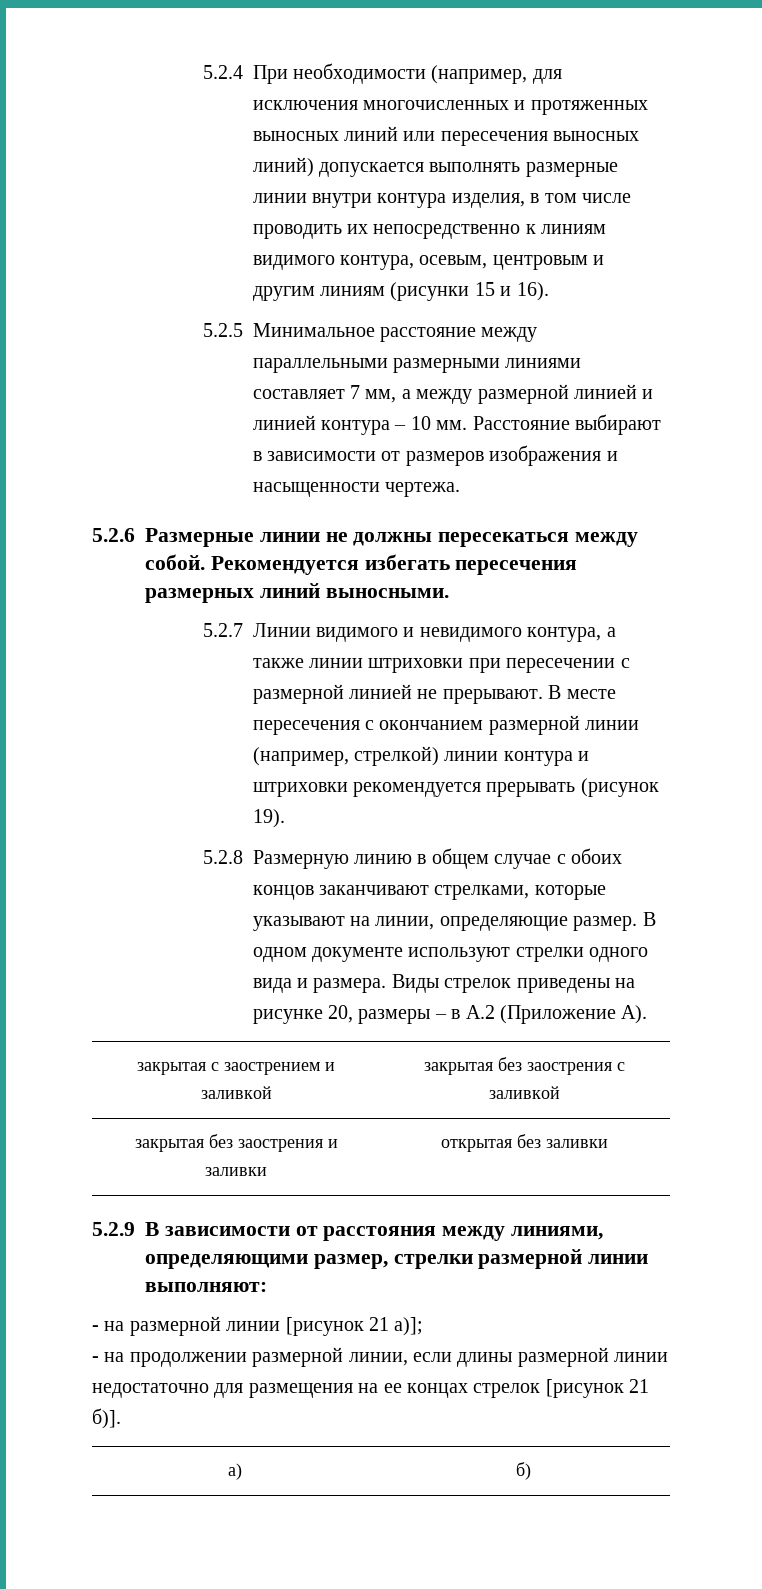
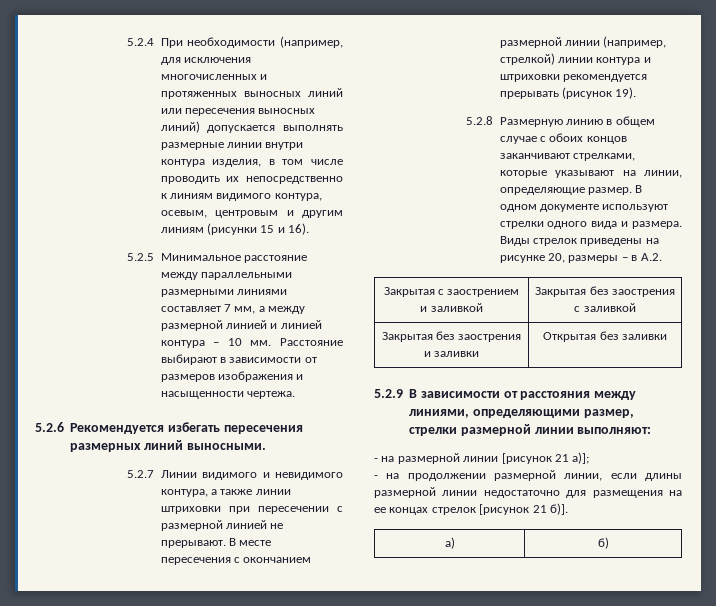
[145,528,639,547] [145,554,205,570] Размерные линии не должны пересекаться между собой. -> (64, 427) none
[465,1005,648,1024] [137,1062,206,1075] А.2 (Приложение А). // закрытая -> [640,253,662,261] [383,287,435,297] А.2. // Закрытая
[424,1062,493,1075] закрытая -> [535,287,587,297] Закрытая
[134,1139,204,1152] закрытая -> [381,332,433,342] Закрытая
[441,1139,512,1152] открытая -> [543,332,597,342] Открытая

